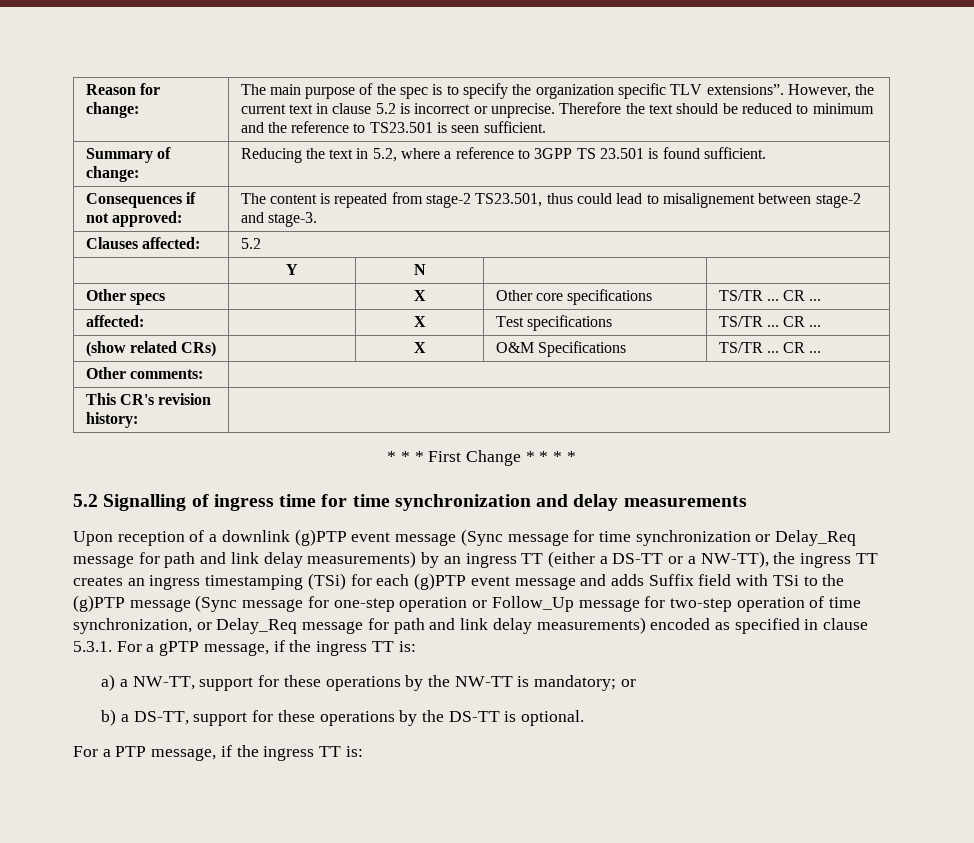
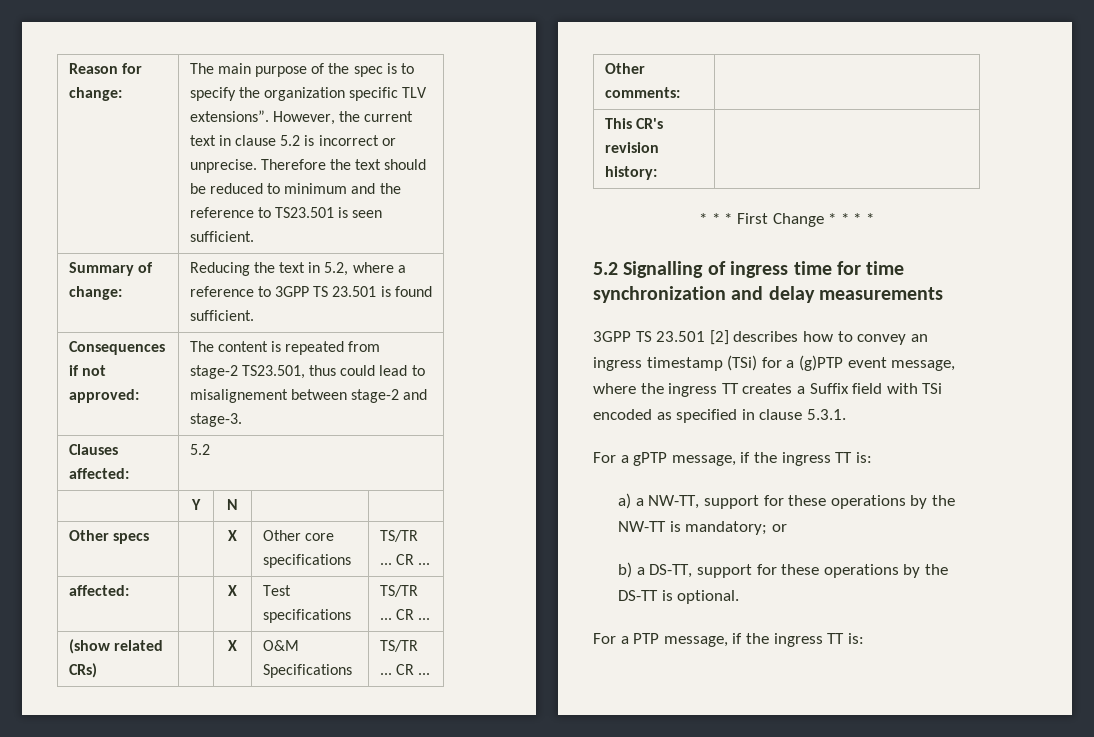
[73,529,857,546] [73,551,878,568] [73,573,845,590] [73,595,862,612] [73,617,646,634] Upon reception of a downlink (g)PTP event message (Sync message for time synchronization or Delay_Req message for path and link delay measurements) by an ingress TT (either a DS-TT or a NW-TT), the ingress TT creates an ingress timestamping (TSi) for each (g)PTP event message and adds Suffix field with TSi to the (g)PTP message (Sync message for one-step operation or Follow_Up message for two-step operation of time synchronization, or Delay_Req message for path and link delay measurements) -> [593,330,928,345] [593,355,956,371] [593,383,943,397] 3GPP TS 23.501 [2] describes how to convey an ingress timestamp (TSi) for a (g)PTP event message, where the ingress TT creates a Suffix field with TSi
(112, 646) none -> (846, 414) //

